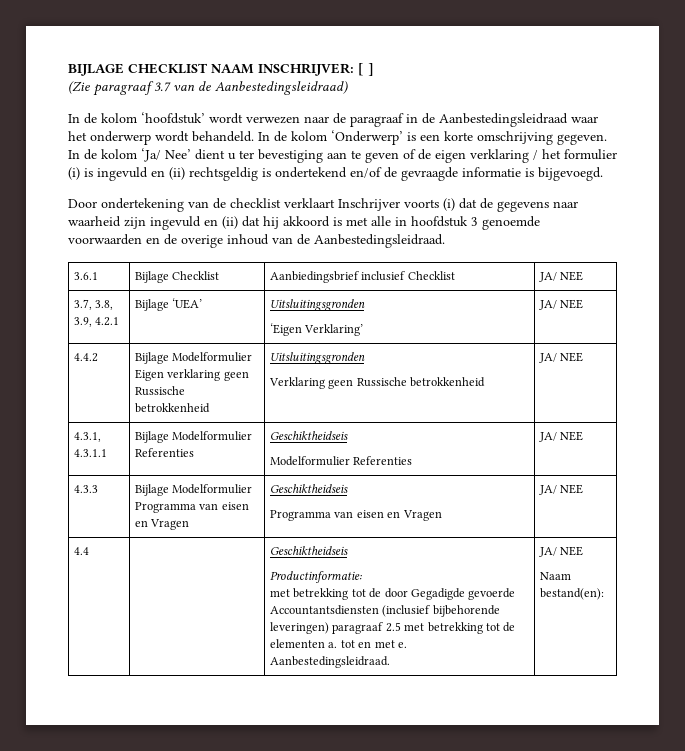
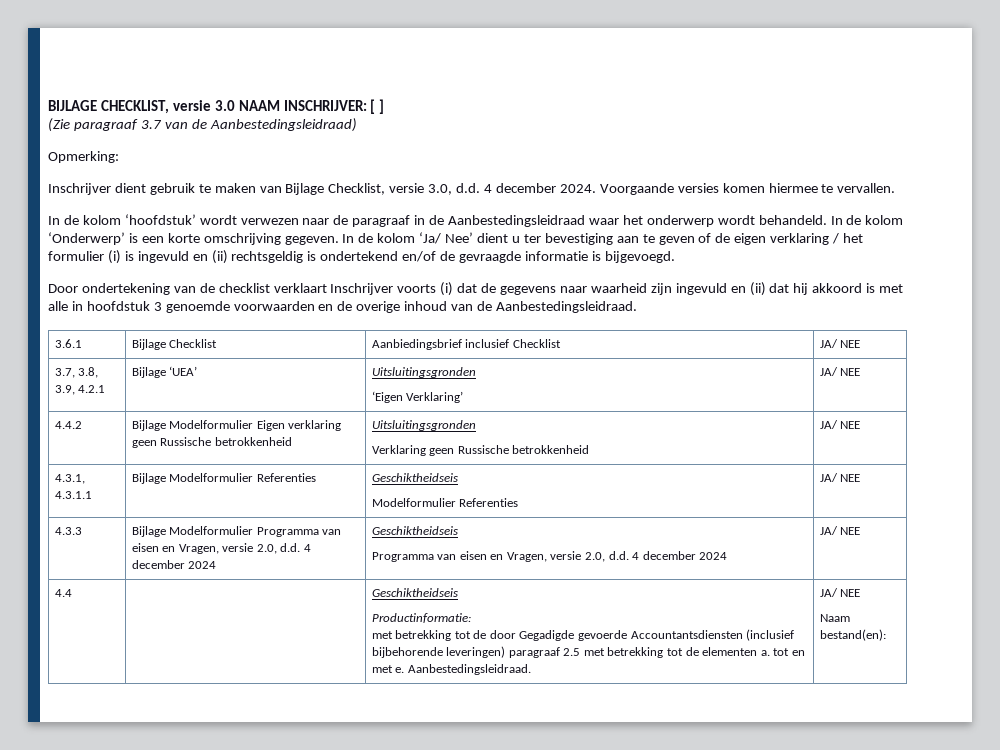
[128,63,208,74] CHECKLIST -> [100,100,235,114] CHECKLIST, versie 3.0
(348, 88) none -> [48,151,119,163] [48,183,896,195] // Opmerking: // Inschrijver dient gebruik te maken van Bijlage Checklist, versie 3.0, d.d. 4 december 2024. Voorgaande versies komen hiermee te vervallen.
[150,519,190,530] Vragen -> [178,543,311,554] [131,560,217,569] Vragen, versie 2.0, d.d. 4 december 2024
[402,510,442,521] Vragen -> [506,551,728,562] Vragen, versie 2.0, d.d. 4 december 2024

